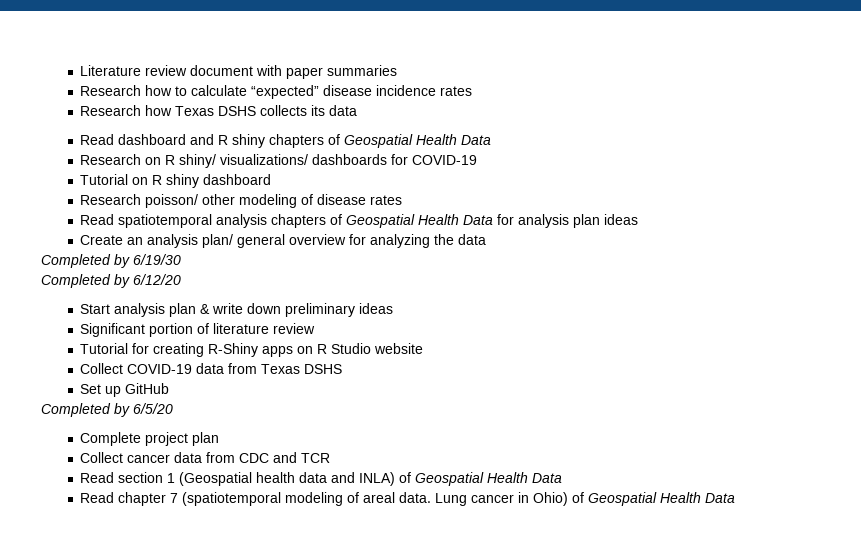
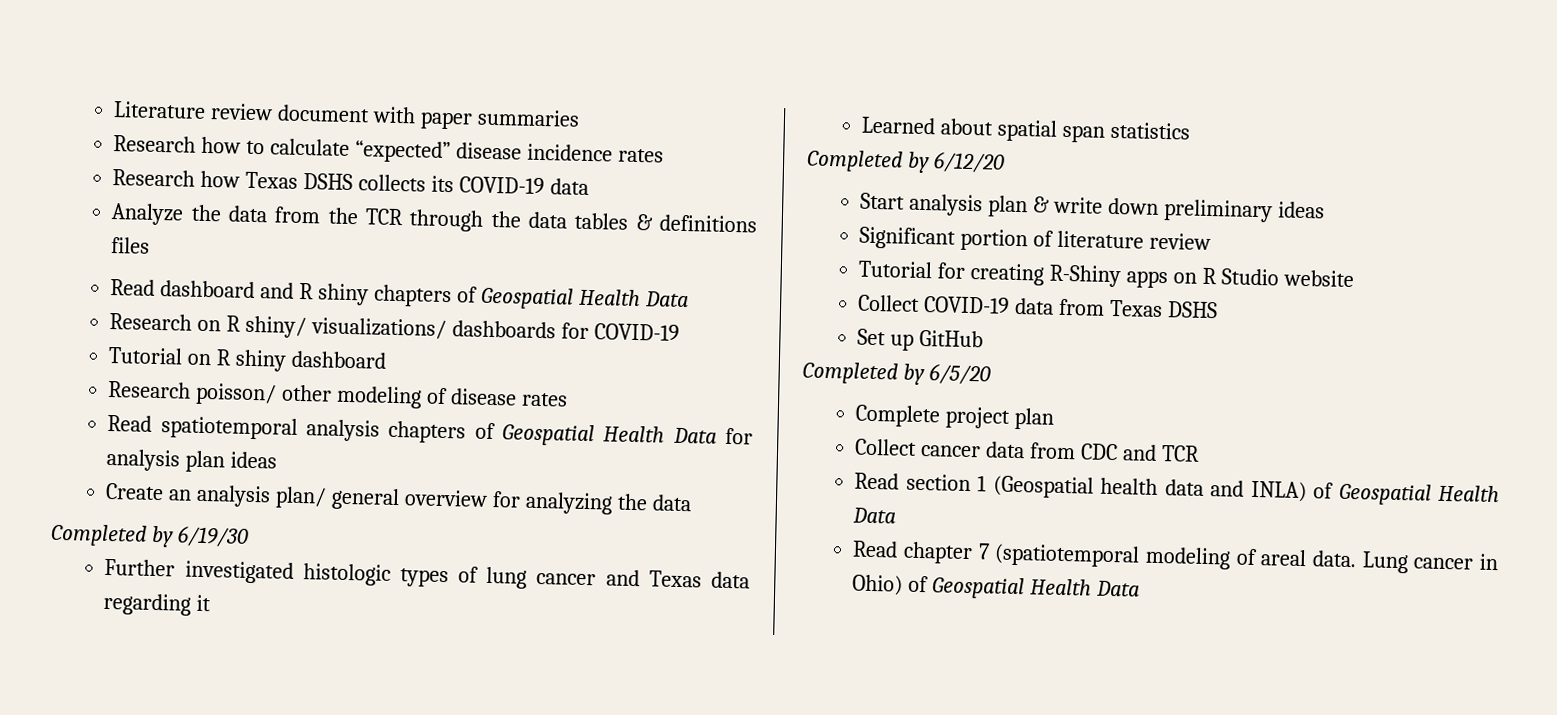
[329,105,358,116] data -> [458,176,589,195] [111,203,757,233] [111,237,151,254] COVID-19 data // Analyze the data from the TCR through the data tables & definitions files
(181, 259) none -> [104,558,750,589] [103,592,212,616] [861,116,1191,143] // Further investigated histologic types of lung cancer and Texas data regarding it // Learned about spatial span statistics

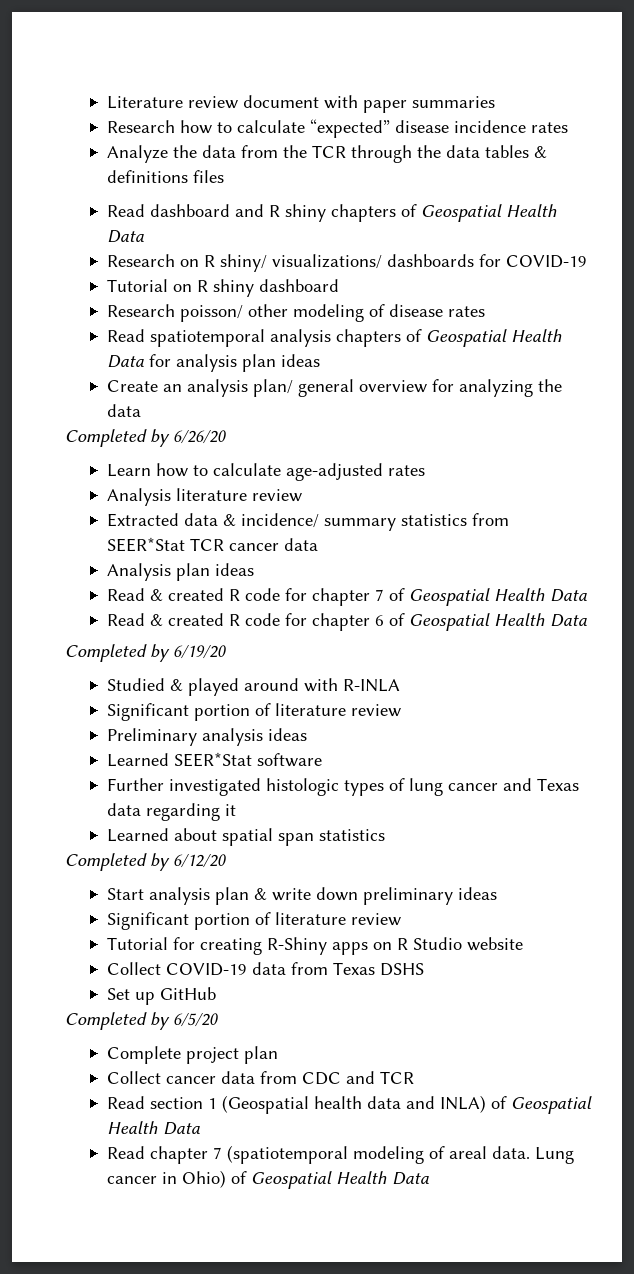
[112,169,589,195] // Research how Texas DSHS collects its COVID-19 data -> (569, 127) none
[176,525,249,547] 6/19/30 -> [173,430,226,444] [107,463,426,481] [107,488,303,506] [107,513,510,531] [107,537,319,552] [107,563,255,581] [107,588,588,606] [107,613,588,631] [65,644,226,662] [107,678,401,696] [107,703,402,721] [107,728,308,746] [107,752,323,767] 6/26/20 // Learn how to calculate age-adjusted rates // Analysis literature review // Extracted data & incidence/ summary statistics from SEER*Stat TCR cancer data // Analysis plan ideas // Read & created R code for chapter 7 of Geospatial Health Data // Read & created R code for chapter 6 of Geospatial Health Data // Completed by 6/19/20 // Studied & played around with R-INLA // Significant portion of literature review // Preliminary analysis ideas // Learned SEER*Stat software

